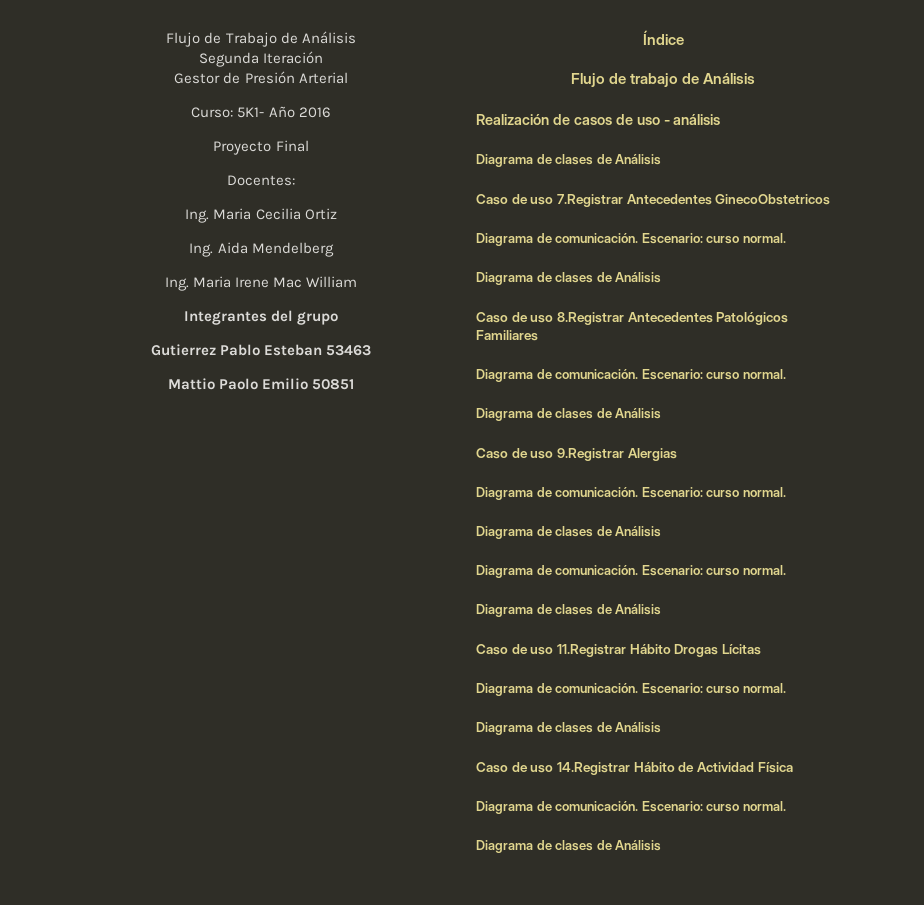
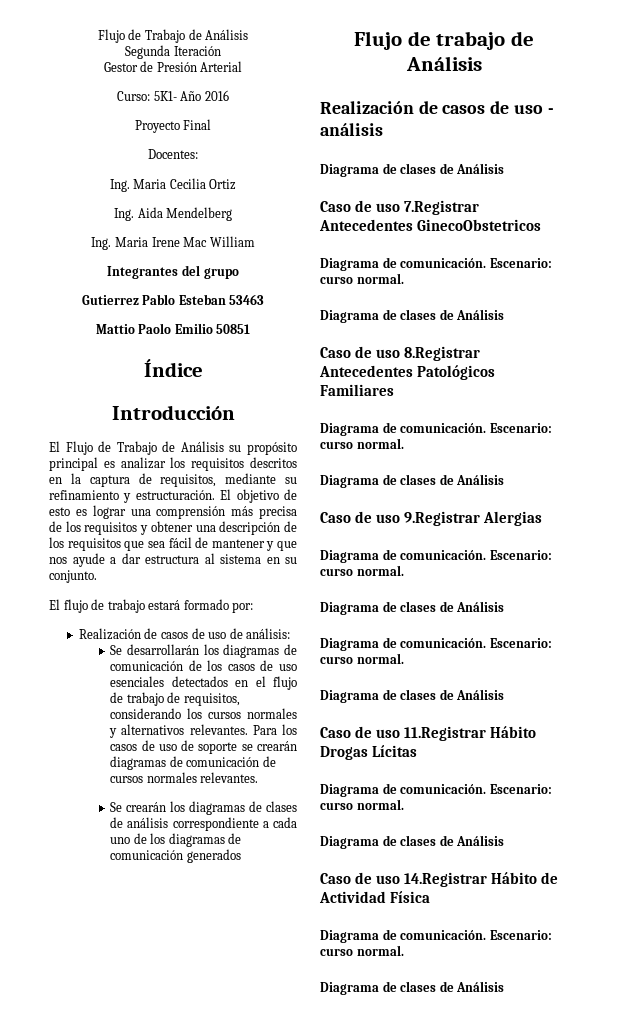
(684, 37) none -> [111,405,235,420] [49,441,297,455] [49,457,298,471] [49,473,297,487] [49,489,297,503] [49,505,297,519] [49,521,297,535] [49,537,297,551] [49,553,297,567] [49,570,97,583] [49,599,254,613] [78,628,291,640] [110,644,297,658] [110,660,297,671] [110,676,297,690] [110,692,240,706] [110,708,297,719] [109,724,297,738] [110,740,297,754] [110,756,276,770] [110,772,259,783] [110,801,297,815] [110,817,297,831] [110,833,242,847] [110,849,241,863] // Introducción // El Flujo de Trabajo de Análisis su propósito principal es analizar los requisitos descritos en la captura de requisitos, mediante su refinamiento y estructuración. El objetivo de esto es lograr una comprensión más precisa de los requisitos y obtener una descripción de los requisitos que sea fácil de mantener y que nos ayude a dar estructura al sistema en su conjunto. // El flujo de trabajo estará formado por: // Realización de casos de uso de análisis: // Se desarrollarán los diagramas de comunicación de los casos de uso esenciales detectados en el flujo de trabajo de requisitos, considerando los cursos normales y alternativos relevantes. Para los casos de uso de soporte se crearán diagramas de comunicación de cursos normales relevantes. // Se crearán los diagramas de clases de análisis correspondiente a cada uno de los diagramas de comunicación generados

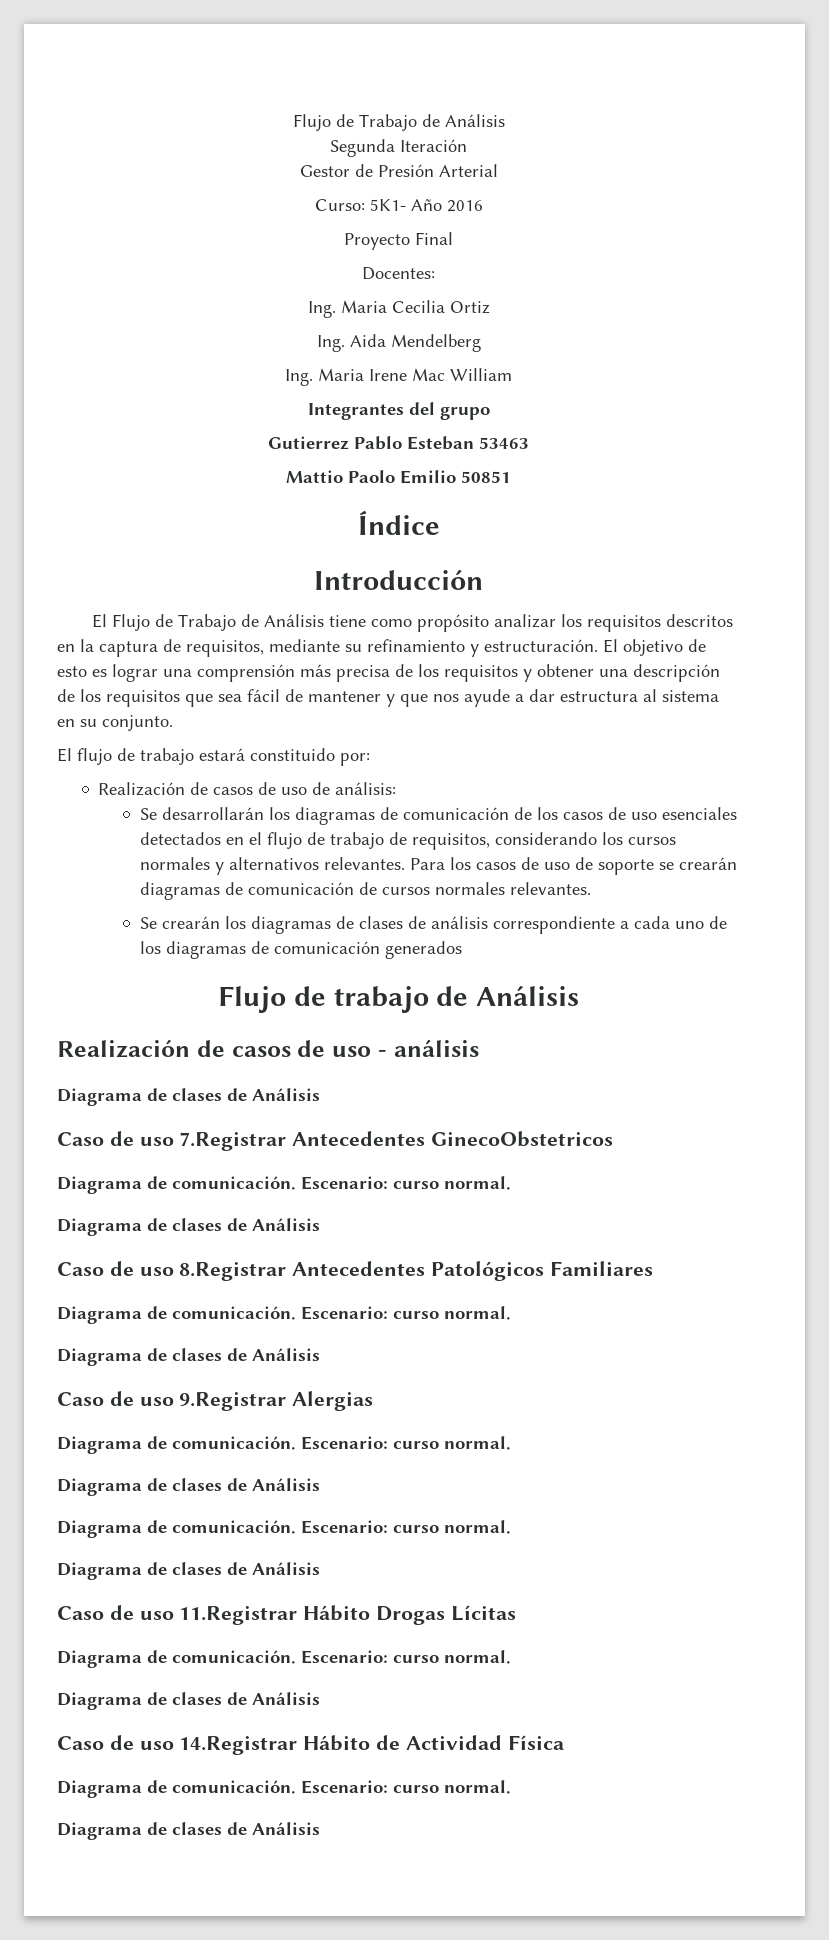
[229,442,297,455] [49,457,115,471] su propósito principal es -> [329,614,490,632] tiene como propósito
[183,599,229,610] formado -> [250,748,335,761] constituido

